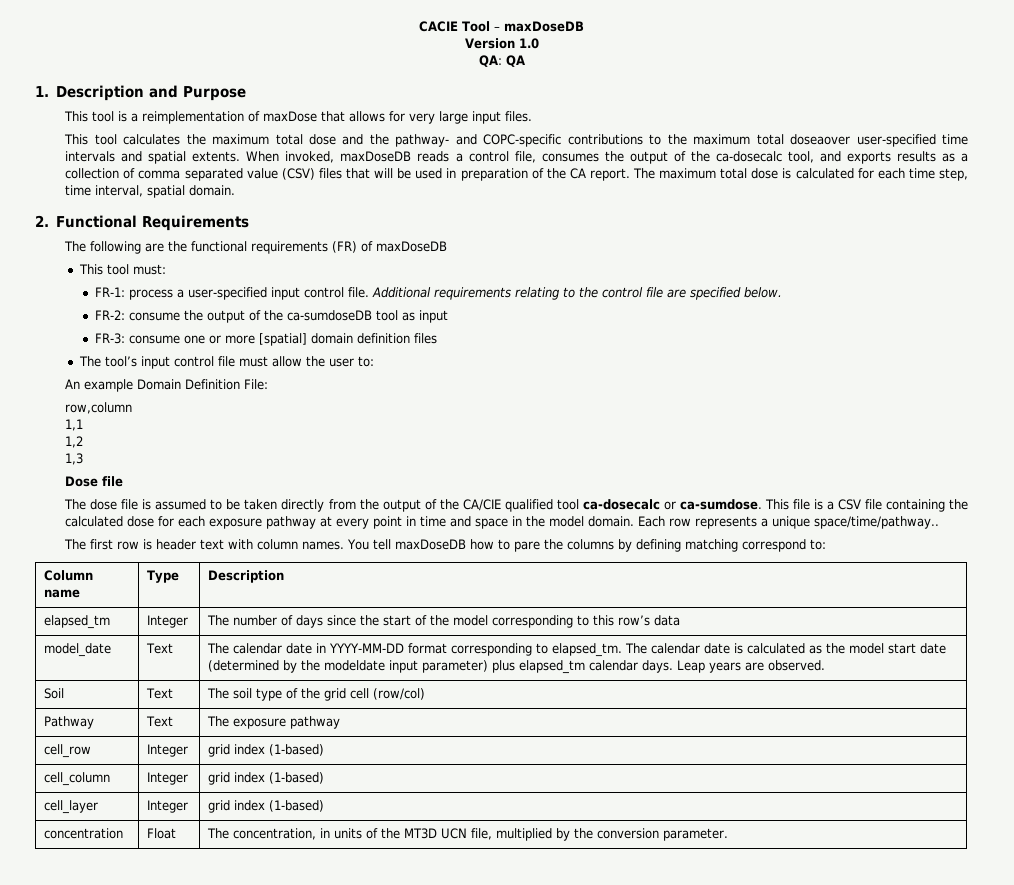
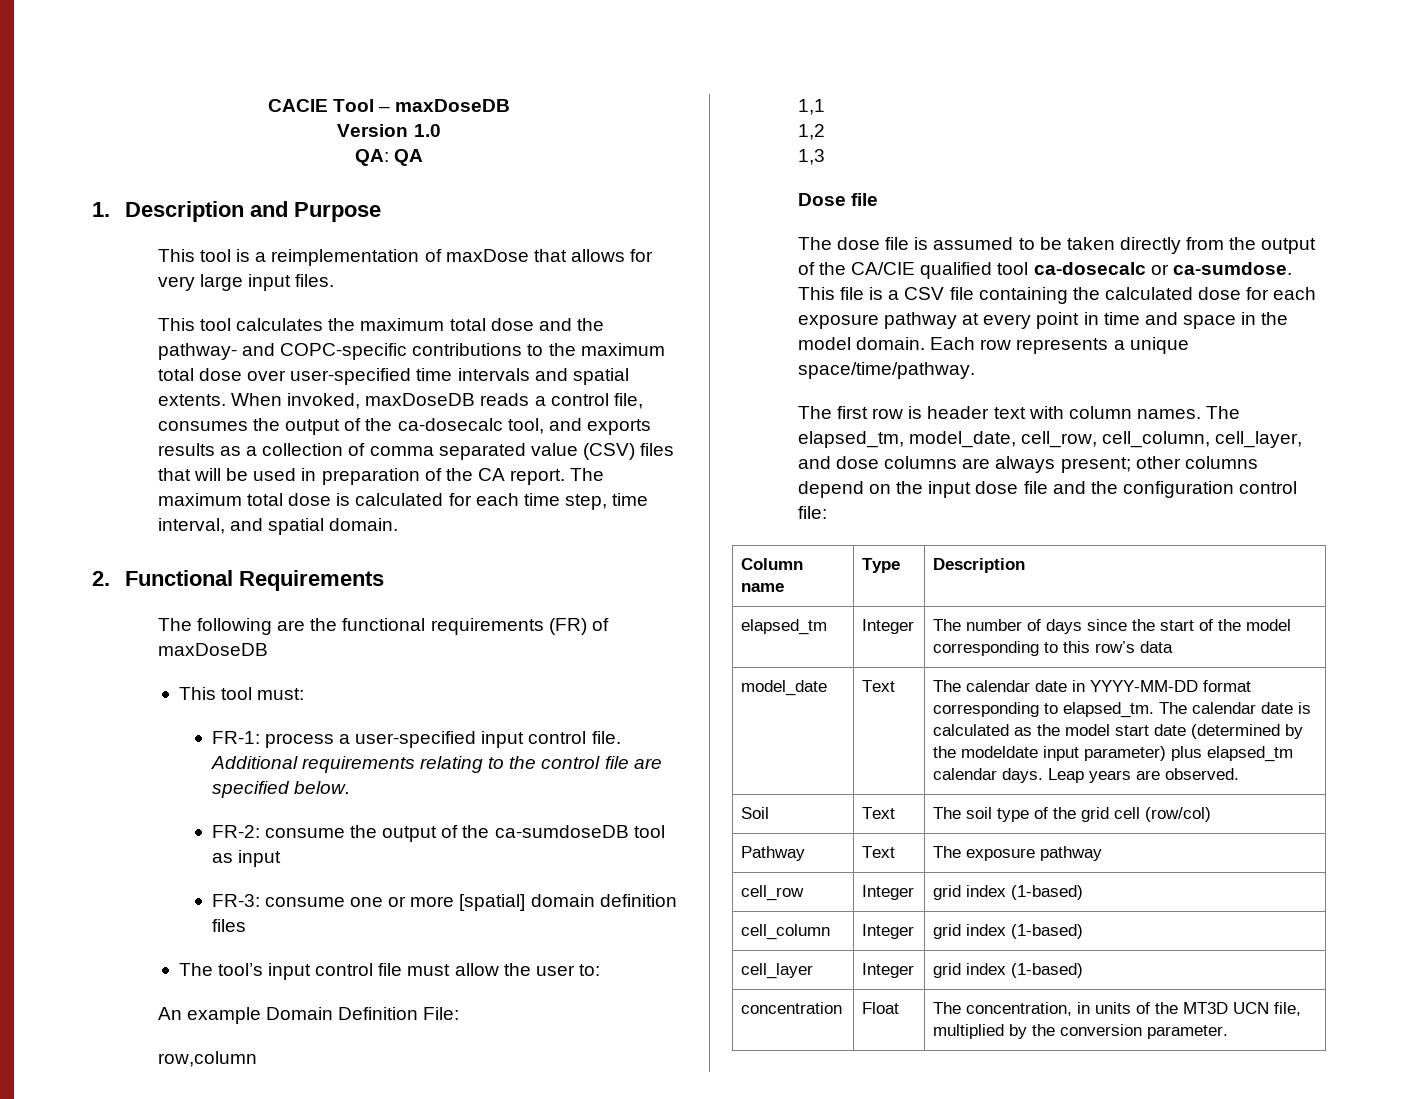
[790,134,851,145] doseaover -> [199,368,287,381] dose over
(144, 191) none -> [230,518,264,531] and
[814,516,940,529] space/time/pathway.. -> [797,362,975,379] space/time/pathway.
[347,539,827,552] You tell maxDoseDB how to pare the columns by defining matching correspond to: -> [1206,406,1241,419] [797,431,1303,448] [797,456,1258,473] [797,481,1298,498] [797,506,827,519] The elapsed_tm, model_date, cell_row, cell_column, cell_layer, and dose columns are always present; other columns depend on the input dose file and the configuration control file:

